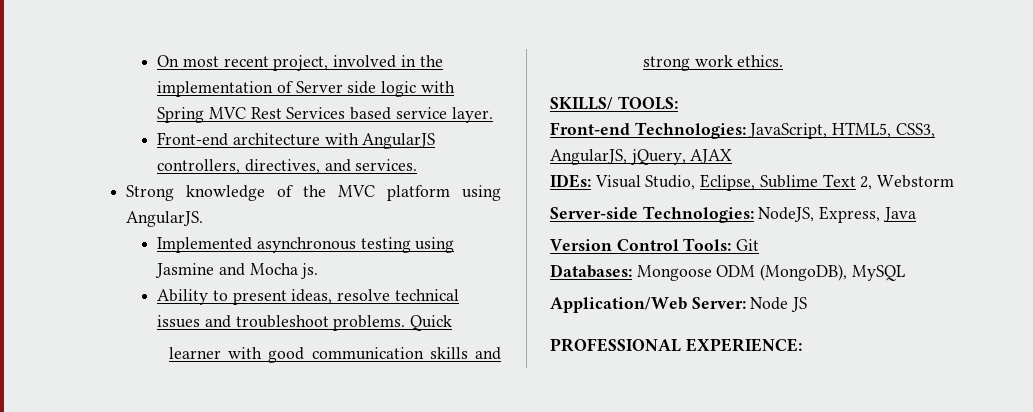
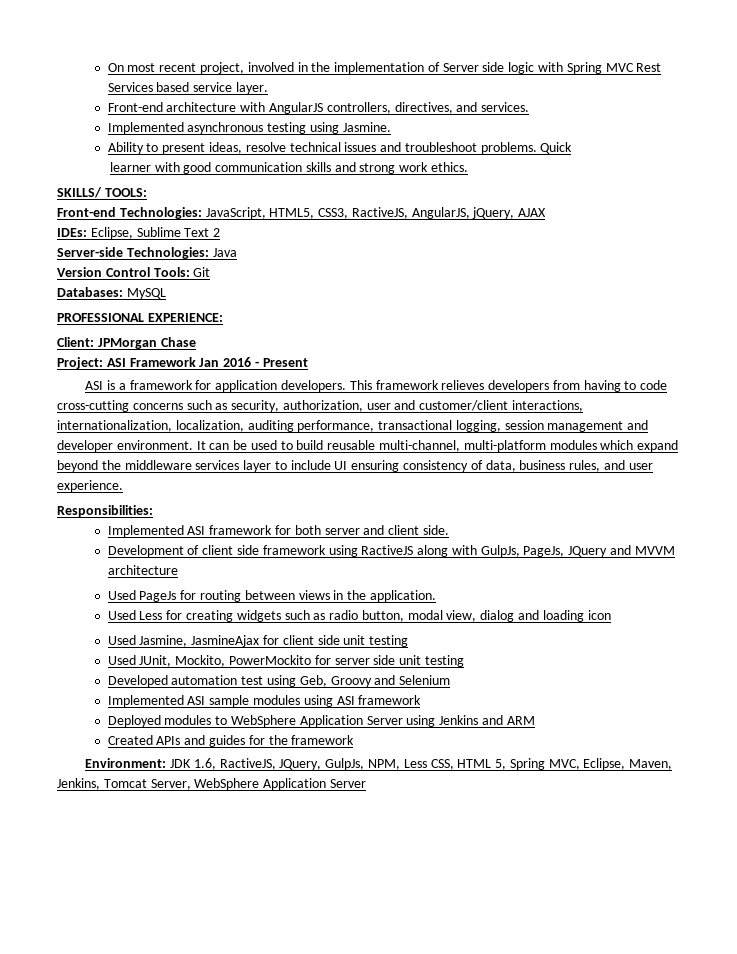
[126,185,501,201] [126,211,204,227] // Strong knowledge of the MVC platform using AngularJS. -> (530, 107) none
[155,263,319,279] Jasmine and Mocha js. -> [342,122,391,132] Jasmine.
(935, 130) none -> [351,207,408,219] RactiveJS,
[594,175,696,190] Visual Studio, -> (87, 232) none
[860,175,955,190] 2, Webstorm -> [213,228,221,237] 2
[758,206,881,223] NodeJS, Express, -> (209, 253) none
[636,264,905,281] [550,297,808,313] [550,338,802,352] Mongoose ODM (MongoDB), MySQL // Application/Web Server: Node JS // PROFESSIONAL EXPERIENCE: -> [126,288,166,299] [57,313,223,322] [57,337,196,349] [57,357,308,369] [85,380,668,392] [57,400,584,412] [57,420,649,432] [57,440,679,452] [57,460,653,472] [57,480,123,492] [57,505,153,517] [107,525,449,537] [107,545,675,557] [107,565,178,575] [107,590,436,602] [107,610,611,622] [107,635,409,647] [107,655,464,667] [107,675,451,687] [107,695,422,707] [107,715,535,727] [107,735,355,747] [85,758,673,770] [57,778,366,790] MySQL // PROFESSIONAL EXPERIENCE: // Client: JPMorgan Chase // Project: ASI Framework Jan 2016 - Present // ASI is a framework for application developers. This framework relieves developers from having to code cross-cutting concerns such as security, authorization, user and customer/client interactions, internationalization, localization, auditing performance, transactional logging, session management and developer environment. It can be used to build reusable multi-channel, multi-platform modules which expand beyond the middleware services layer to include UI ensuring consistency of data, business rules, and user experience. // Responsibilities: // Implemented ASI framework for both server and client side. // Development of client side framework using RactiveJS along with GulpJs, PageJs, JQuery and MVVM architecture // Used PageJs for routing between views in the application. // Used Less for creating widgets such as radio button, modal view, dialog and loading icon // Used Jasmine, JasmineAjax for client side unit testing // Used JUnit, Mockito, PowerMockito for server side unit testing // Developed automation test using Geb, Groovy and Selenium // Implemented ASI sample modules using ASI framework // Deployed modules to WebSphere Application Server using Jenkins and ARM // Created APIs and guides for the framework // Environment: JDK 1.6, RactiveJS, JQuery, GulpJs, NPM, Less CSS, HTML 5, Spring MVC, Eclipse, Maven, Jenkins, Tomcat Server, WebSphere Application Server

